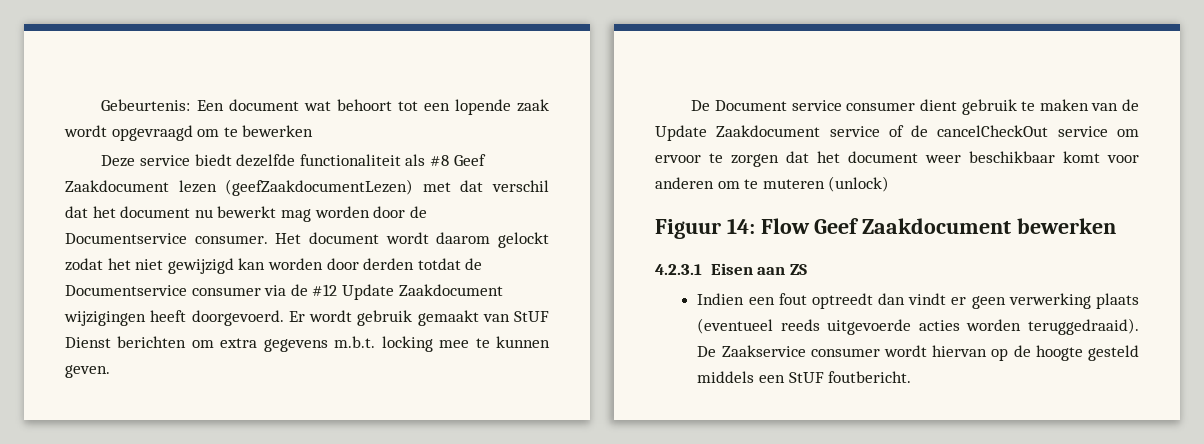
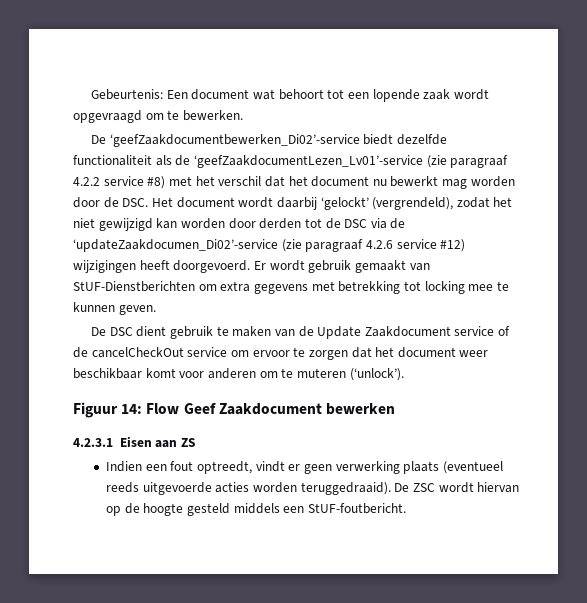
[242,125,314,137] [101,155,191,167] bewerken // Deze service -> [182,110,243,121] [91,134,360,147] bewerken. // De ‘geefZaakdocumentbewerken_Di02’-service
[430,154,486,166] [65,179,484,196] #8 Geef Zaakdocument lezen (geefZaakdocumentLezen) met dat -> [175,155,509,168] [73,176,215,189] de ‘geefZaakdocumentLezen_Lv01’-service (zie paragraaf 4.2.2 service #8) met het
[65,233,268,244] Documentservice consumer. -> [122,198,149,207] DSC.
[436,232,549,248] daarom gelockt -> [276,197,454,210] daarbij ‘gelockt’ (vergrendeld),
[417,258,483,270] [65,284,503,300] totdat de Documentservice consumer via de #12 Update Zaakdocument -> [304,218,406,229] [73,239,466,252] tot de DSC via de ‘updateZaakdocumen_Di02’-service (zie paragraaf 4.2.6 service #12)
[514,311,549,322] [65,336,376,352] StUF Dienst berichten om extra gegevens m.b.t. -> [73,281,421,294] StUF-Dienstberichten om extra gegevens met betrekking tot
[715,100,916,111] Document service consumer -> [109,327,133,336] DSC
[828,176,890,192] (unlock) -> [349,368,404,381] (‘unlock’).
[811,293,906,309] optreedt dan -> [196,461,252,474] optreedt,
[721,345,880,357] Zaakservice consumer -> [412,483,435,492] ZSC
[788,371,912,383] StUF foutbericht. -> [307,503,406,514] StUF-foutbericht.

